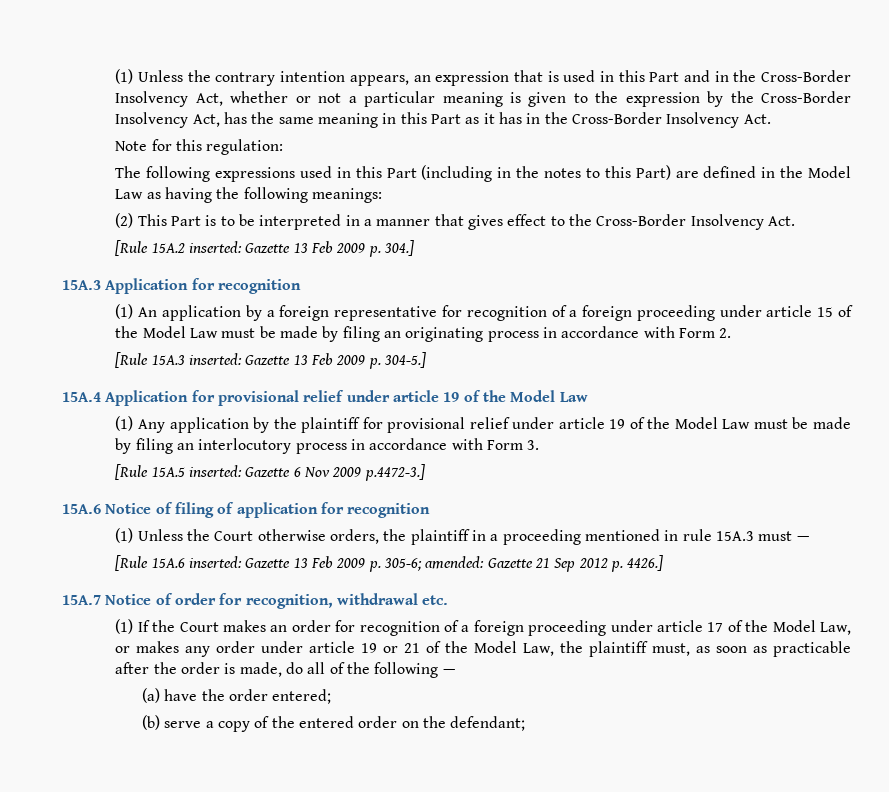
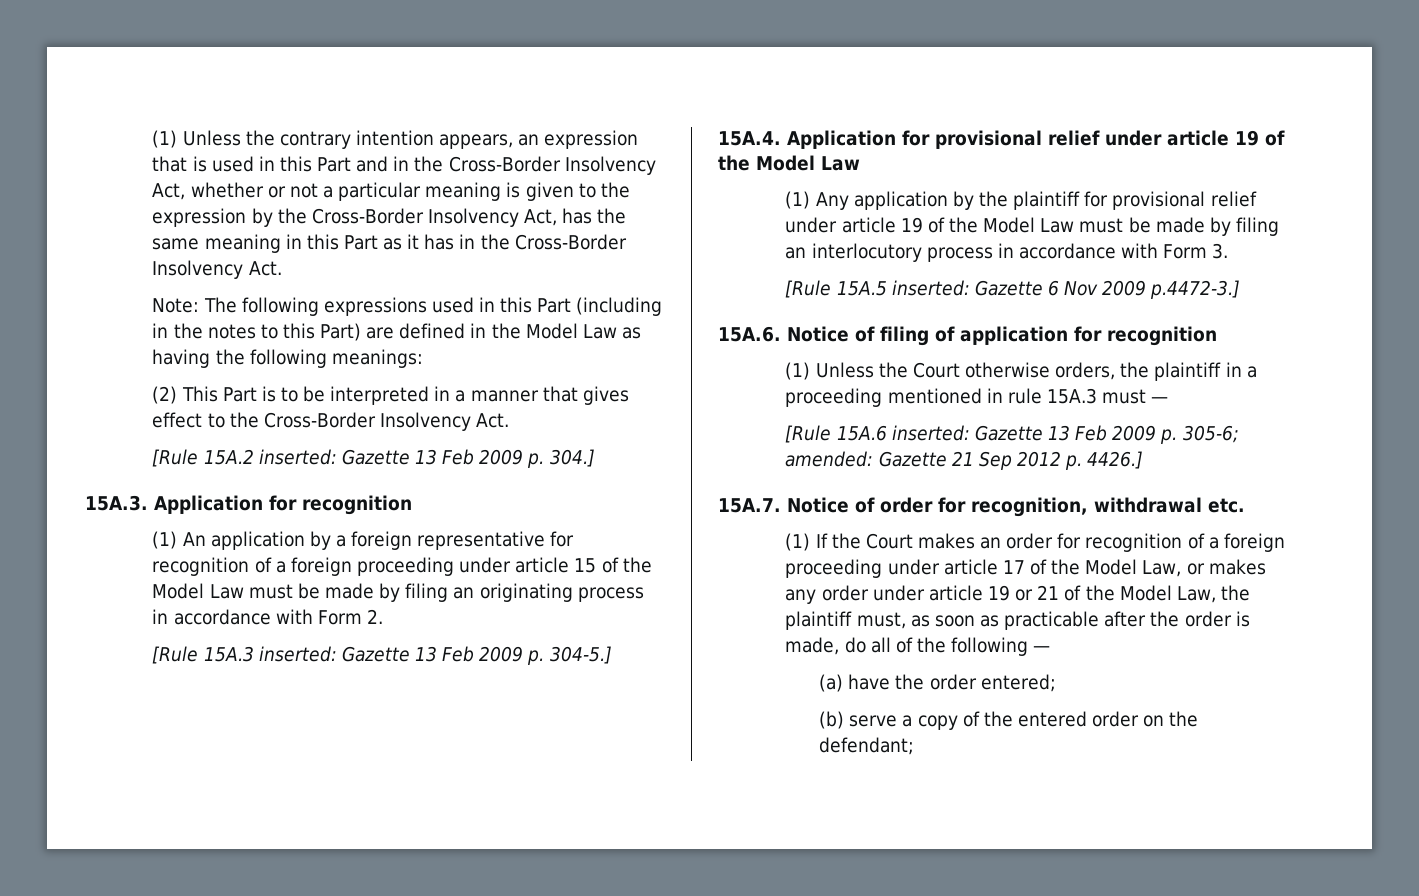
[115,139,284,155] Note for this regulation: // -> [152,298,200,313] Note:
[62,280,101,290] 15A.3 -> [85,495,148,511] 15A.3.
[62,392,101,402] 15A.4 -> [718,131,781,146] 15A.4.
[62,504,101,514] 15A.6 -> [718,326,781,342] 15A.6.
[62,595,101,605] 15A.7 -> [718,498,781,513] 15A.7.

